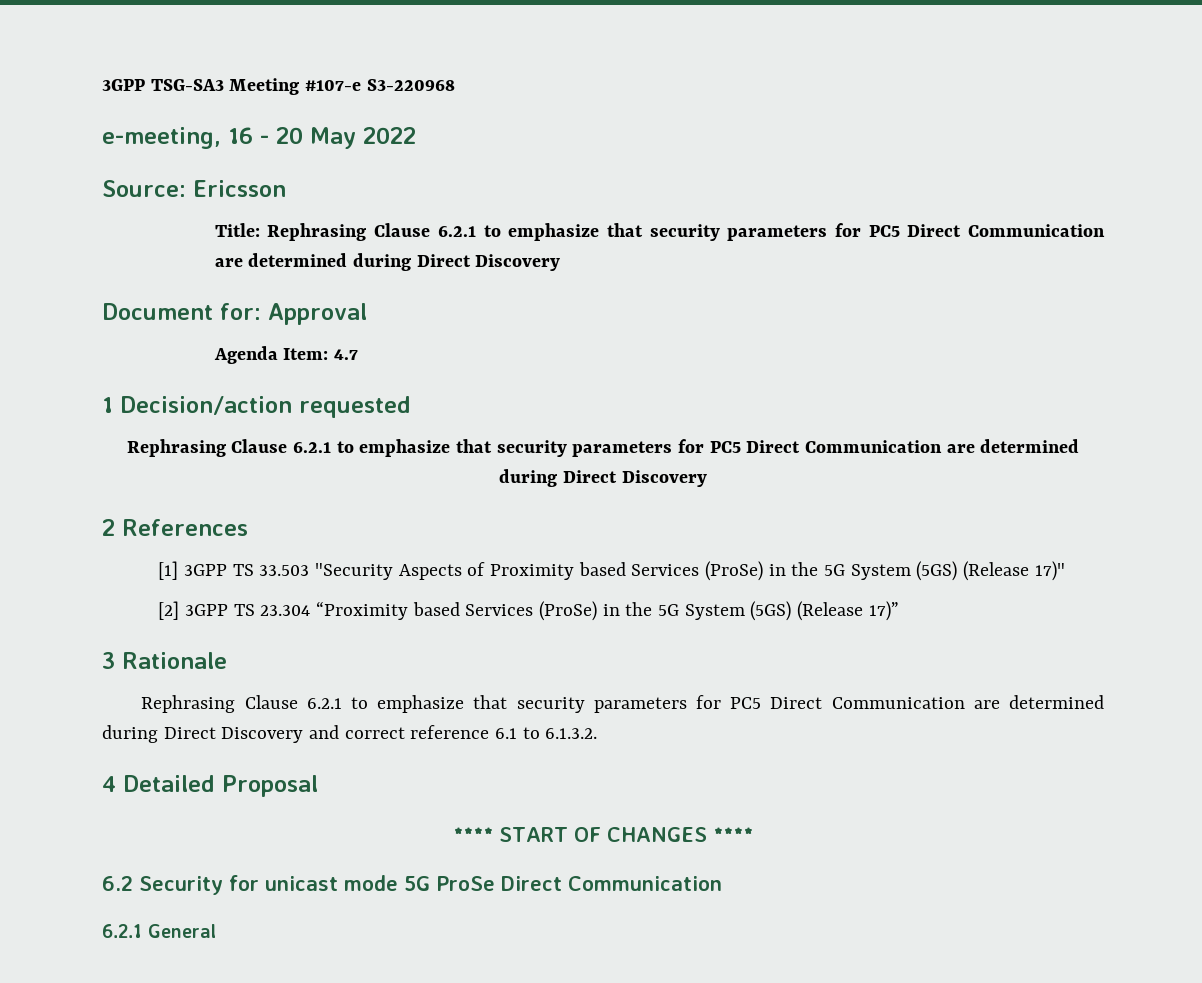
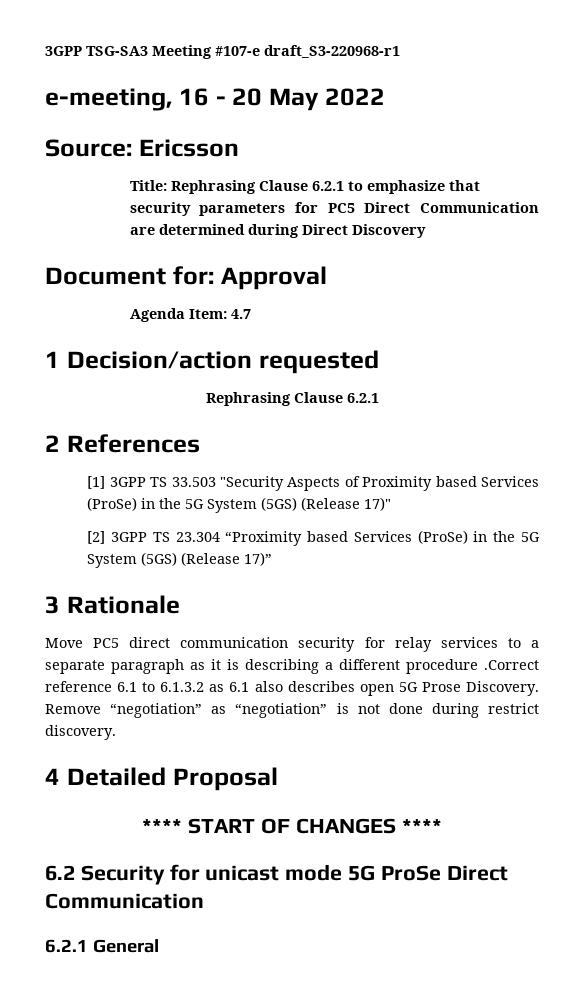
[366,79,455,91] S3-220968 -> [264,45,400,58] draft_S3-220968-r1
[336,439,1080,457] [499,469,707,487] to emphasize that security parameters for PC5 Direct Communication are determined during Direct Discovery -> (379, 398) none
[141,695,1105,713] [102,725,598,743] Rephrasing Clause 6.2.1 to emphasize that security parameters for PC5 Direct Communication are determined during Direct Discovery and correct reference 6.1 to 6.1.3.2. -> [45,637,539,652] [45,659,539,674] [45,681,539,696] [45,703,539,718] [45,725,116,740] Move PC5 direct communication security for relay services to a separate paragraph as it is describing a different procedure .Correct reference 6.1 to 6.1.3.2 as 6.1 also describes open 5G Prose Discovery. Remove “negotiation” as “negotiation” is not done during restrict discovery.

